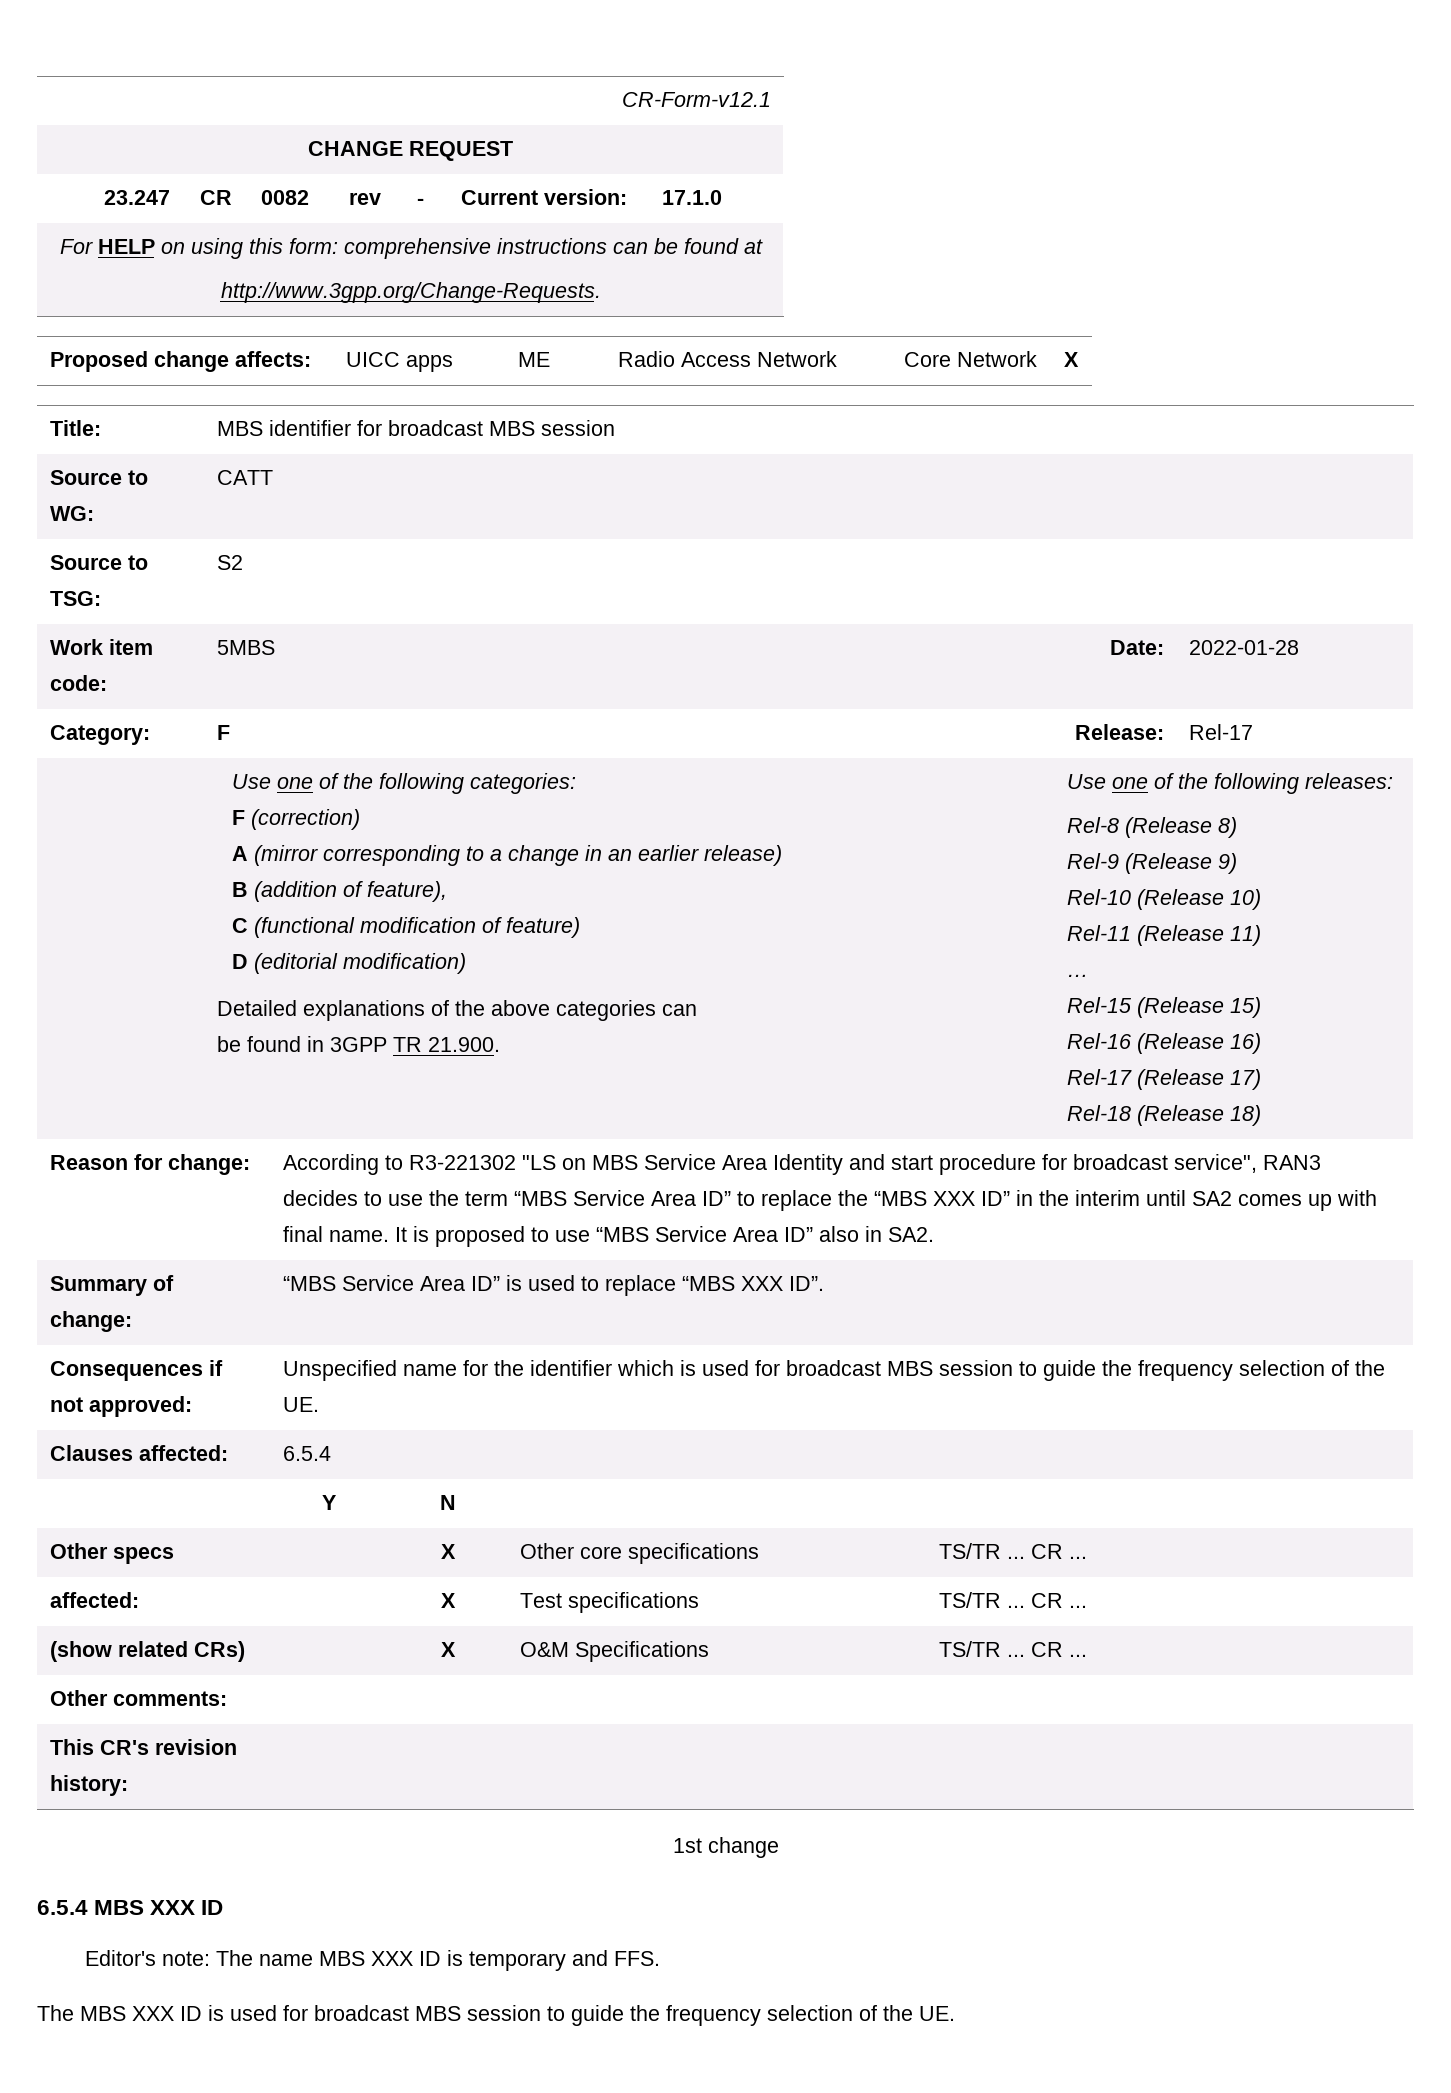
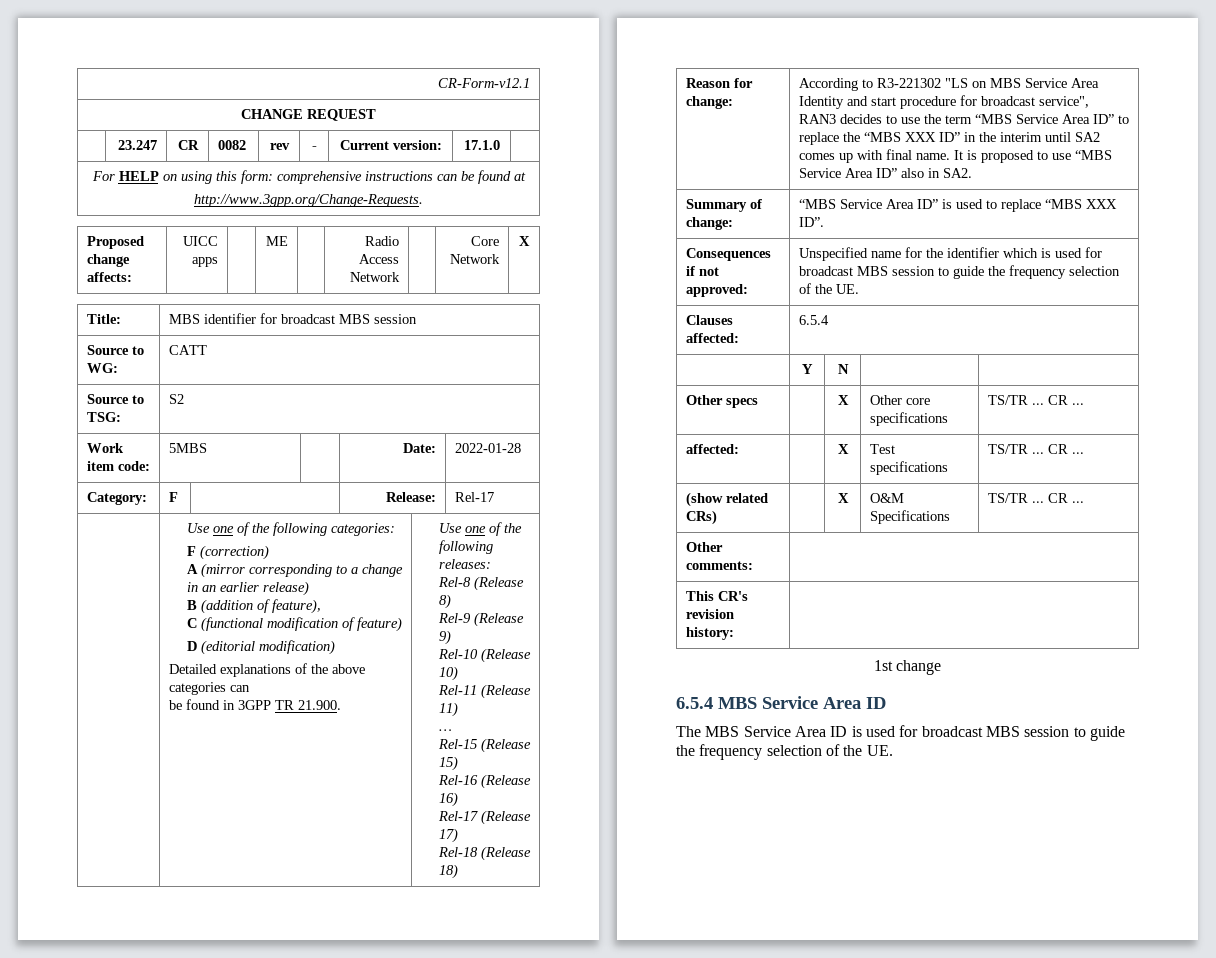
[150,1900,224,1915] [85,1950,661,1971] XXX ID // Editor's note: The name MBS XXX ID is temporary and FFS. -> [762,696,886,709] Service Area ID
[132,2006,174,2021] XXX -> [743,726,826,737] Service Area

